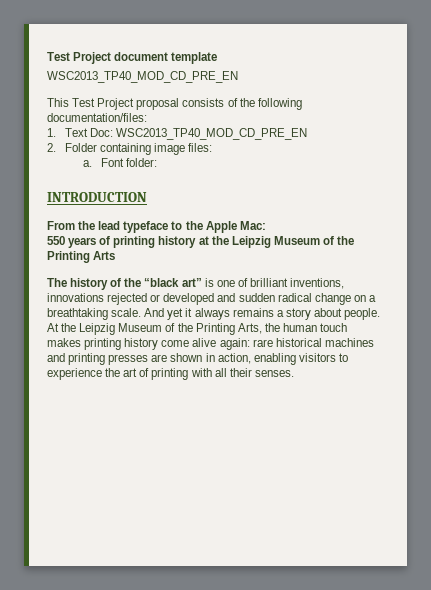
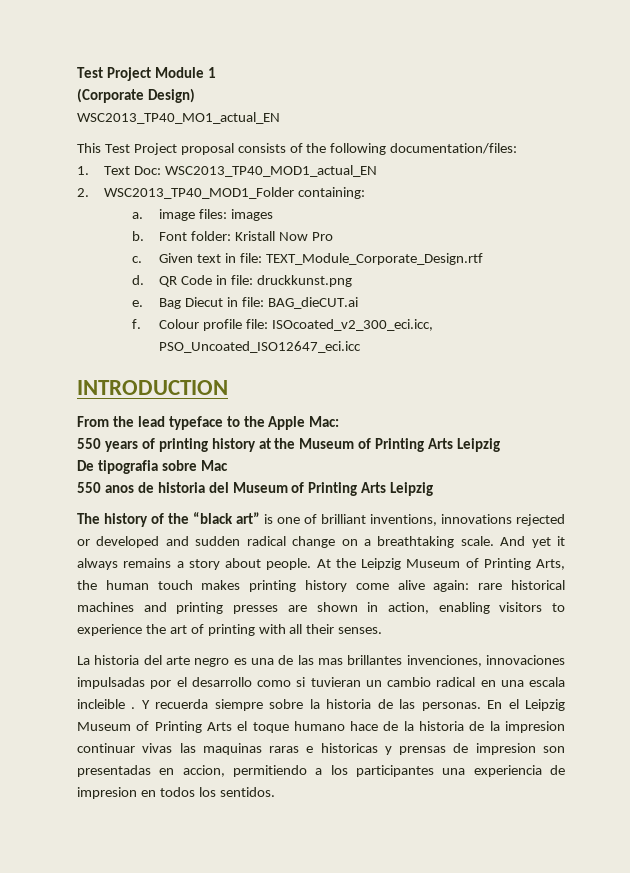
[47,52,218,64] [47,71,238,83] Test Project document template // WSC2013_TP40_MOD_CD_PRE_EN -> [77,67,216,81] [77,88,195,103] [77,112,280,124] Test Project Module 1 // (Corporate Design) // WSC2013_TP40_MO1_actual_EN
[116,128,308,140] WSC2013_TP40_MOD_CD_PRE_EN -> [165,165,378,177] WSC2013_TP40_MOD1_actual_EN
[64,143,152,155] Folder containing -> [104,187,366,199] [131,212,143,219] WSC2013_TP40_MOD1_Folder containing: // a.
[82,160,92,167] // a. -> [231,209,274,221] [131,231,144,241] images // b.
(157, 162) none -> [235,231,334,241] [131,253,484,265] [131,275,353,287] [131,297,359,309] [131,319,434,331] [159,341,362,353] Kristall Now Pro // c. Given text in file: TEXT_Module_Corporate_Design.rtf // d. QR Code in file: druckkunst.png // e. Bag Diecut in file: BAG_dieCUT.ai // f. Colour profile file: ISOcoated_v2_300_eci.icc, PSO_Uncoated_ISO12647_eci.icc
[231,236,355,248] [47,251,116,263] Leipzig Museum of the Printing Arts -> [299,438,501,452] [77,460,228,474] [77,482,434,496] Museum of Printing Arts Leipzig // De tipografia sobre Mac // 550 anos de historia del Museum of Printing Arts Leipzig
[177,323,193,332] the -> (479, 563) none
(294, 373) none -> [77,655,565,667] [77,677,565,689] [77,699,565,711] [77,721,566,733] [77,743,565,755] [77,765,565,777] [77,787,275,799] // La historia del arte negro es una de las mas brillantes invenciones, innovaciones impulsadas por el desarrollo como si tuvieran un cambio radical en una escala incleible . Y recuerda siempre sobre la historia de las personas. En el Leipzig Museum of Printing Arts el toque humano hace de la historia de la impresion continuar vivas las maquinas raras e historicas y prensas de impresion son presentadas en accion, permitiendo a los participantes una experiencia de impresion en todos los sentidos.

